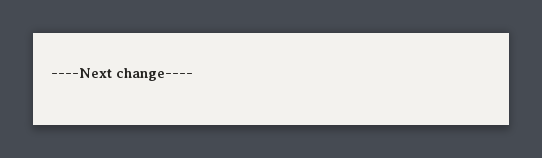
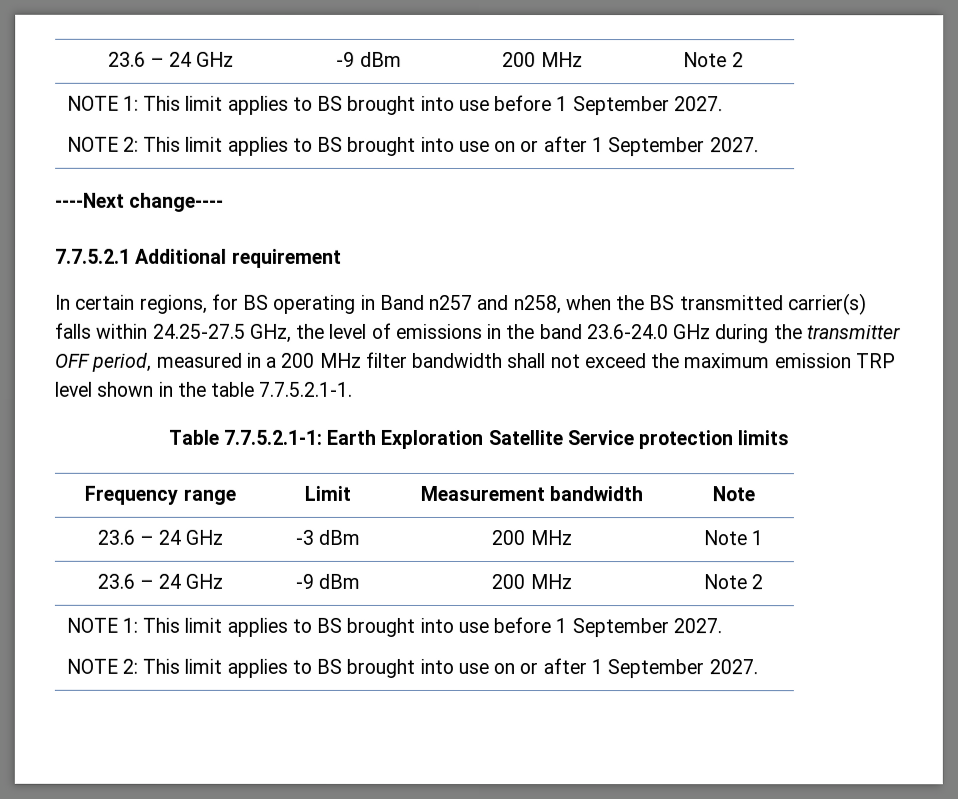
[51,68,193,81] ----Next change---- -> [107,51,235,67] [336,51,402,67] [502,52,583,68] [683,52,744,68] [66,95,724,116] [66,136,759,157] [55,192,225,212] [55,248,342,268] [55,293,867,316] [55,322,901,344] [55,351,896,372] [55,381,354,397] [167,429,790,450] [84,485,236,505] [304,485,351,501] [419,485,644,502] [711,486,755,502] [96,529,224,545] [294,529,361,545] [491,530,572,546] [702,530,764,546] [96,573,224,589] [294,573,361,589] [491,574,572,590] [702,574,764,590] [65,617,723,638] [65,658,758,679] 23.6 – 24 GHz | -9 dBm | 200 MHz | Note 2 // NOTE 1: This limit applies to BS brought into use before 1 September 2027. // NOTE 2: This limit applies to BS brought into use on or after 1 September 2027. // ----Next change---- // 7.7.5.2.1 Additional requirement // In certain regions, for BS operating in Band n257 and n258, when the BS transmitted carrier(s) falls within 24.25-27.5 GHz, the level of emissions in the band 23.6-24.0 GHz during the transmitter OFF period, measured in a 200 MHz filter bandwidth shall not exceed the maximum emission TRP level shown in the table 7.7.5.2.1-1. // Table 7.7.5.2.1-1: Earth Exploration Satellite Service protection limits // Frequency range | Limit | Measurement bandwidth | Note // 23.6 – 24 GHz | -3 dBm | 200 MHz | Note 1 // 23.6 – 24 GHz | -9 dBm | 200 MHz | Note 2 // NOTE 1: This limit applies to BS brought into use before 1 September 2027. // NOTE 2: This limit applies to BS brought into use on or after 1 September 2027.

